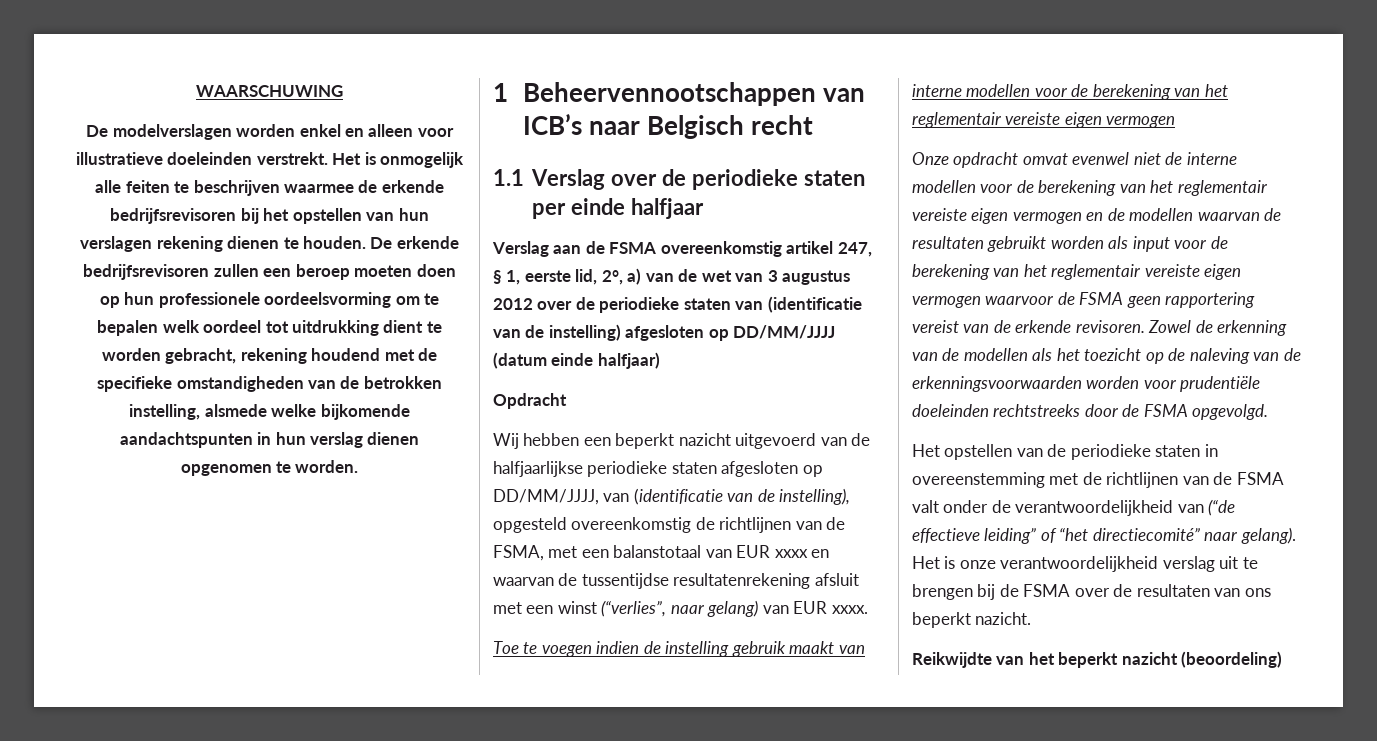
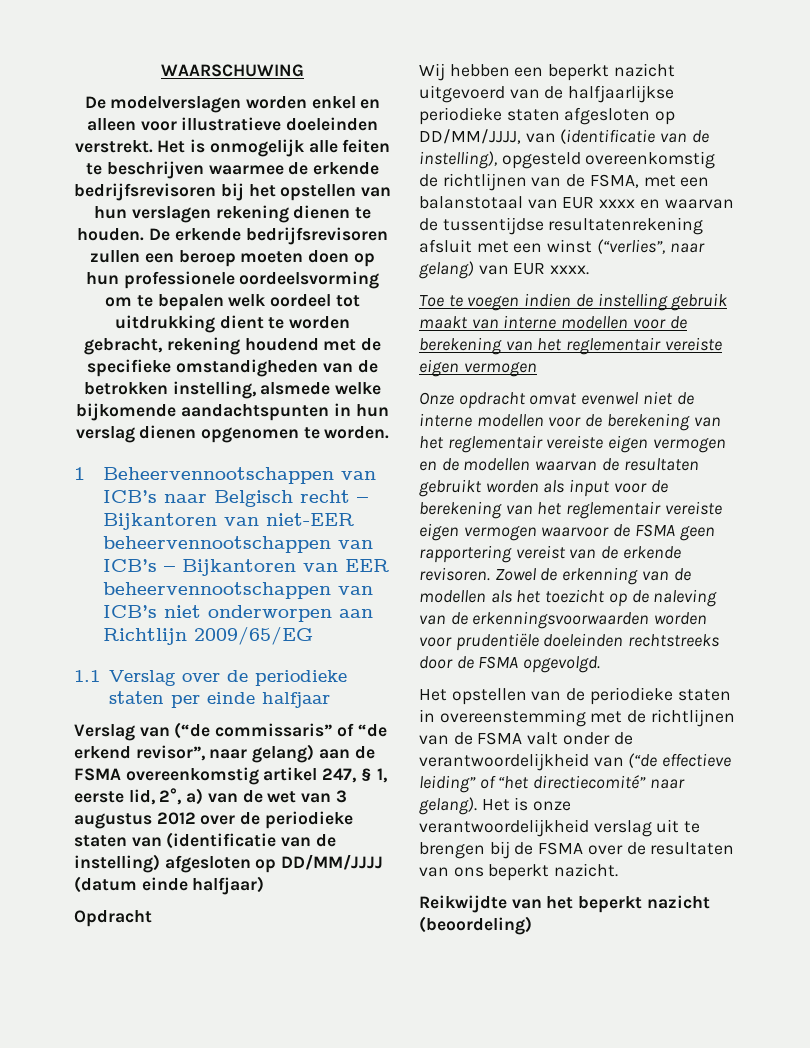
(814, 125) none -> [356,497,368,503] [102,513,354,530] [102,536,373,553] [102,559,389,576] [102,582,373,599] [102,605,373,622] [102,626,313,645] – Bijkantoren van niet-EER beheervennootschappen van ICB’s – Bijkantoren van EER beheervennootschappen van ICB’s niet onderworpen aan Richtlijn 2009/65/EG
(549, 249) none -> [139,722,387,739] [74,744,315,763] van (“de commissaris” of “de erkend revisor”, naar gelang)

